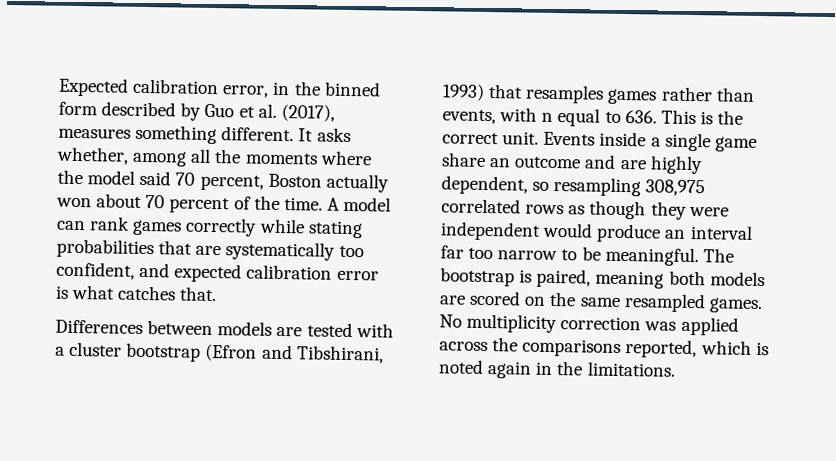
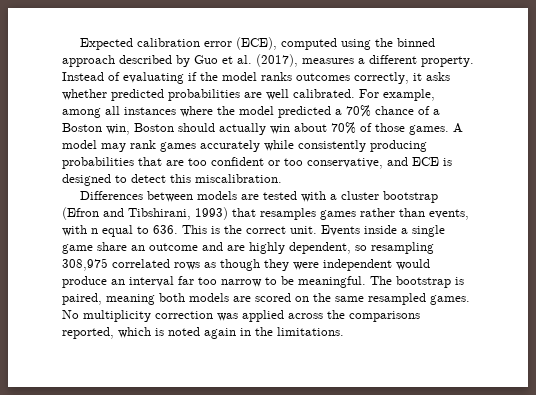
[222,81,291,98] error, in -> [203,37,371,50] error (ECE), computed using
[58,101,98,116] form -> [62,55,115,67] approach
[135,124,351,145] [56,146,372,167] [57,169,389,193] [56,193,323,214] something different. It asks whether, among all the moments where the model said 70 percent, Boston actually won about 70 percent of the time. -> [358,55,474,67] [62,72,450,84] [62,89,435,101] [62,105,440,118] [62,122,449,135] a different property. Instead of evaluating if the model ranks outcomes correctly, it asks whether predicted probabilities are well calibrated. For example, among all instances where the model predicted a 70% chance of a Boston win, Boston should actually win about 70% of those games.
[56,220,86,231] can -> [101,143,126,152] may
[185,217,363,239] [56,238,364,261] [56,261,379,283] [55,284,218,302] correctly while stating probabilities that are systematically too confident, and expected calibration error is what catches that. -> [200,140,427,152] [62,157,452,169] [62,174,282,186] accurately while consistently producing probabilities that are too confident or too conservative, and ECE is designed to detect this miscalibration.

